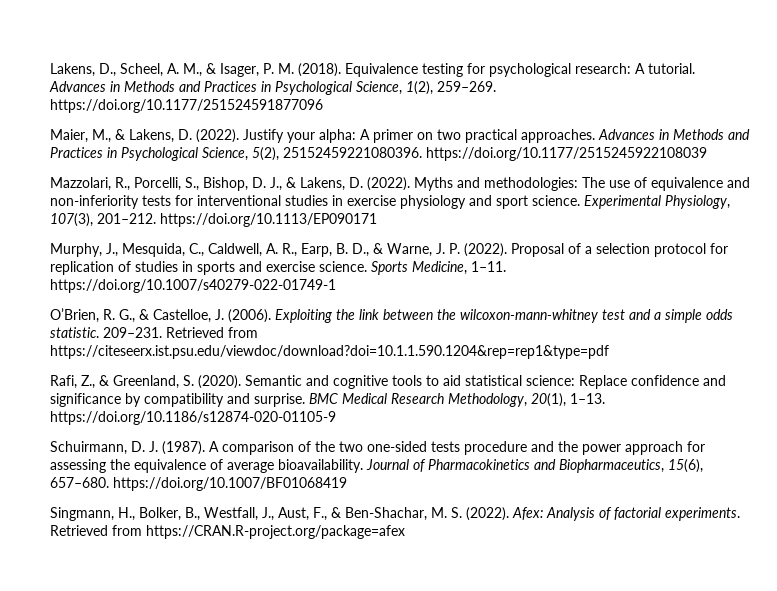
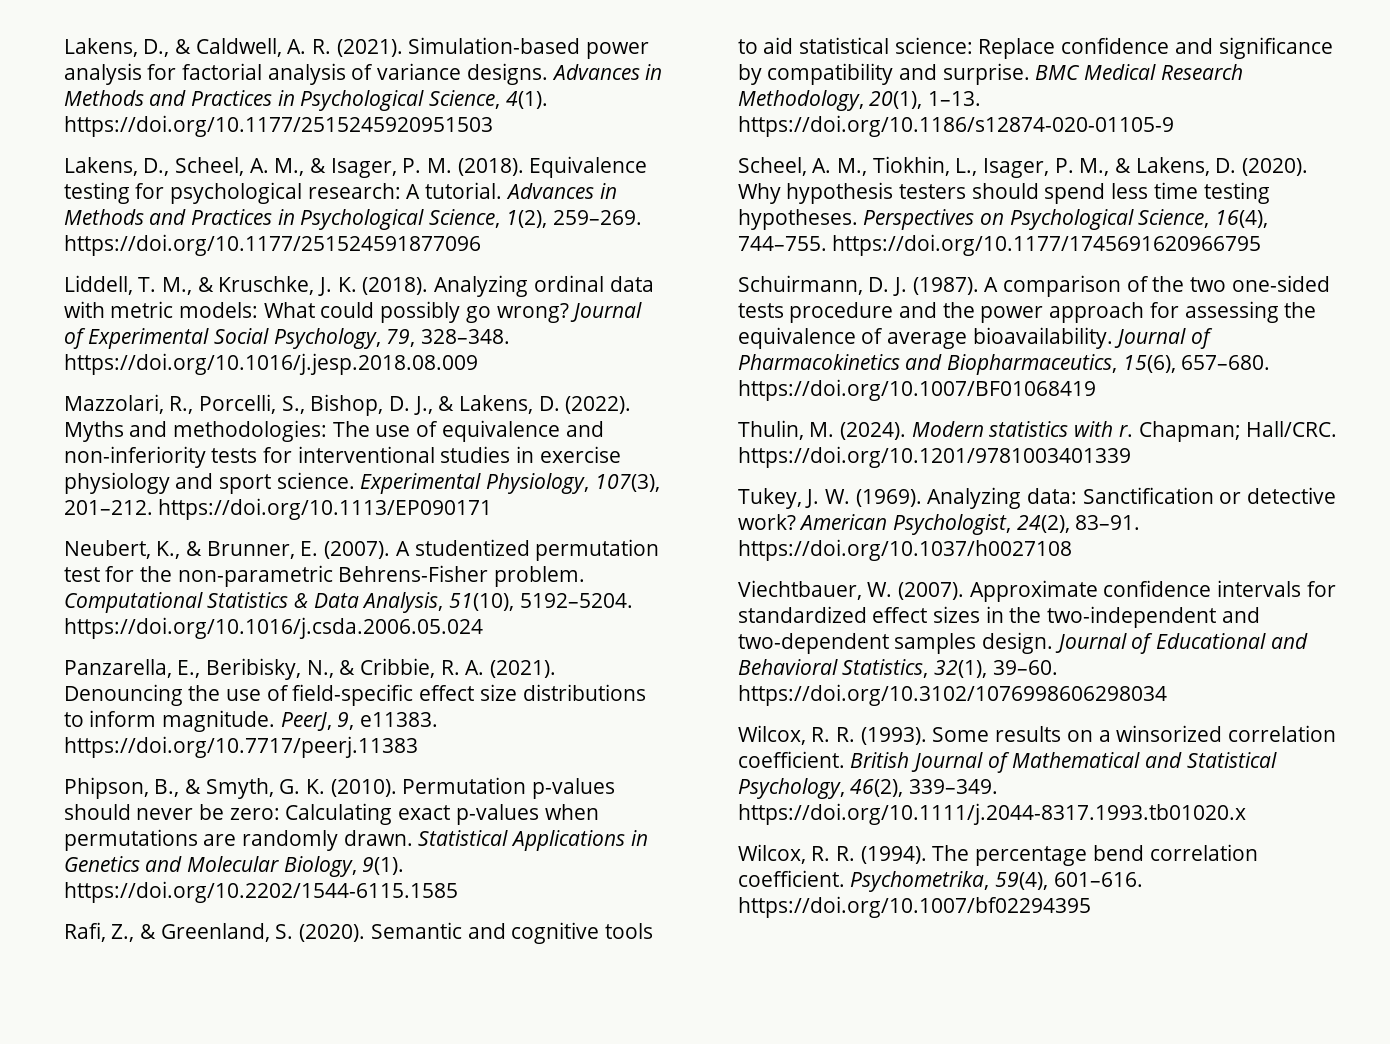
[49,63,116,77] Lakens, D., -> [63,37,650,59] [63,63,663,85] [63,90,548,111] [63,115,493,137] [63,157,170,176] Lakens, D., & Caldwell, A. R. (2021). Simulation-based power analysis for factorial analysis of variance designs. Advances in Methods and Practices in Psychological Science, 4(1). https://doi.org/10.1177/2515245920951503 // Lakens, D.,
[49,129,750,143] [49,147,707,161] Maier, M., & Lakens, D. (2022). Justify your alpha: A primer on two practical approaches. Advances in Methods and Practices in Psychological Science, 5(2), 25152459221080396. https://doi.org/10.1177/2515245922108039 -> [63,275,654,297] [63,301,643,323] [63,328,511,349] [63,353,478,375] Liddell, T. M., & Kruschke, J. K. (2018). Analyzing ordinal data with metric models: What could possibly go wrong? Journal of Experimental Social Psychology, 79, 328–348. https://doi.org/10.1016/j.jesp.2018.08.009
[49,243,728,257] [49,261,506,275] [49,279,336,293] [49,308,733,323] [49,327,258,338] [49,345,609,359] Murphy, J., Mesquida, C., Caldwell, A. R., Earp, B. D., & Warne, J. P. (2022). Proposal of a selection protocol for replication of studies in sports and exercise science. Sports Medicine, 1–11. https://doi.org/10.1007/s40279-022-01749-1 // O’Brien, R. G., & Castelloe, J. (2006). Exploiting the link between the wilcoxon-mann-whitney test and a simple odds statistic. 209–231. Retrieved from https://citeseerx.ist.psu.edu/viewdoc/download?doi=10.1.1.590.1204&rep=rep1&type=pdf -> [63,539,660,561] [63,565,586,587] [63,592,633,613] [63,617,483,639] [63,658,557,680] [63,684,646,706] [63,710,439,732] [63,736,418,758] [63,777,616,799] [63,803,599,825] [63,829,648,851] [63,856,405,877] [63,881,458,903] Neubert, K., & Brunner, E. (2007). A studentized permutation test for the non-parametric Behrens-Fisher problem. Computational Statistics & Data Analysis, 51(10), 5192–5204. https://doi.org/10.1016/j.csda.2006.05.024 // Panzarella, E., Beribisky, N., & Cribbie, R. A. (2021). Denouncing the use of field-specific effect size distributions to inform magnitude. PeerJ, 9, e11383. https://doi.org/10.7717/peerj.11383 // Phipson, B., & Smyth, G. K. (2010). Permutation p-values should never be zero: Calculating exact p-values when permutations are randomly drawn. Statistical Applications in Genetics and Molecular Biology, 9(1). https://doi.org/10.2202/1544-6115.1585
(336, 418) none -> [737,156,1309,178] [737,182,1270,204] [737,209,1269,230] [737,234,1262,256] // Scheel, A. M., Tiokhin, L., Isager, P. M., & Lakens, D. (2020). Why hypothesis testers should spend less time testing hypotheses. Perspectives on Psychological Science, 16(4), 744–755. https://doi.org/10.1177/1745691620966795
[49,507,740,521] [49,525,405,539] Singmann, H., Bolker, B., Westfall, J., Aust, F., & Ben-Shachar, M. S. (2022). Afex: Analysis of factorial experiments. Retrieved from https://CRAN.R-project.org/package=afex -> [737,420,1338,442] [737,446,1131,468] [737,487,1337,509] [737,514,1141,535] [737,539,1072,561] [737,580,1336,602] [737,606,1260,628] [737,632,1308,654] [737,659,1058,678] [737,684,1167,706] [737,725,1336,745] [737,751,1277,773] [737,778,999,799] [737,803,1246,825] [737,844,1258,866] [737,870,1143,892] [737,896,1091,918] Thulin, M. (2024). Modern statistics with r. Chapman; Hall/CRC. https://doi.org/10.1201/9781003401339 // Tukey, J. W. (1969). Analyzing data: Sanctification or detective work? American Psychologist, 24(2), 83–91. https://doi.org/10.1037/h0027108 // Viechtbauer, W. (2007). Approximate confidence intervals for standardized effect sizes in the two-independent and two-dependent samples design. Journal of Educational and Behavioral Statistics, 32(1), 39–60. https://doi.org/10.3102/1076998606298034 // Wilcox, R. R. (1993). Some results on a winsorized correlation coefficient. British Journal of Mathematical and Statistical Psychology, 46(2), 339–349. https://doi.org/10.1111/j.2044-8317.1993.tb01020.x // Wilcox, R. R. (1994). The percentage bend correlation coefficient. Psychometrika, 59(4), 601–616. https://doi.org/10.1007/bf02294395

